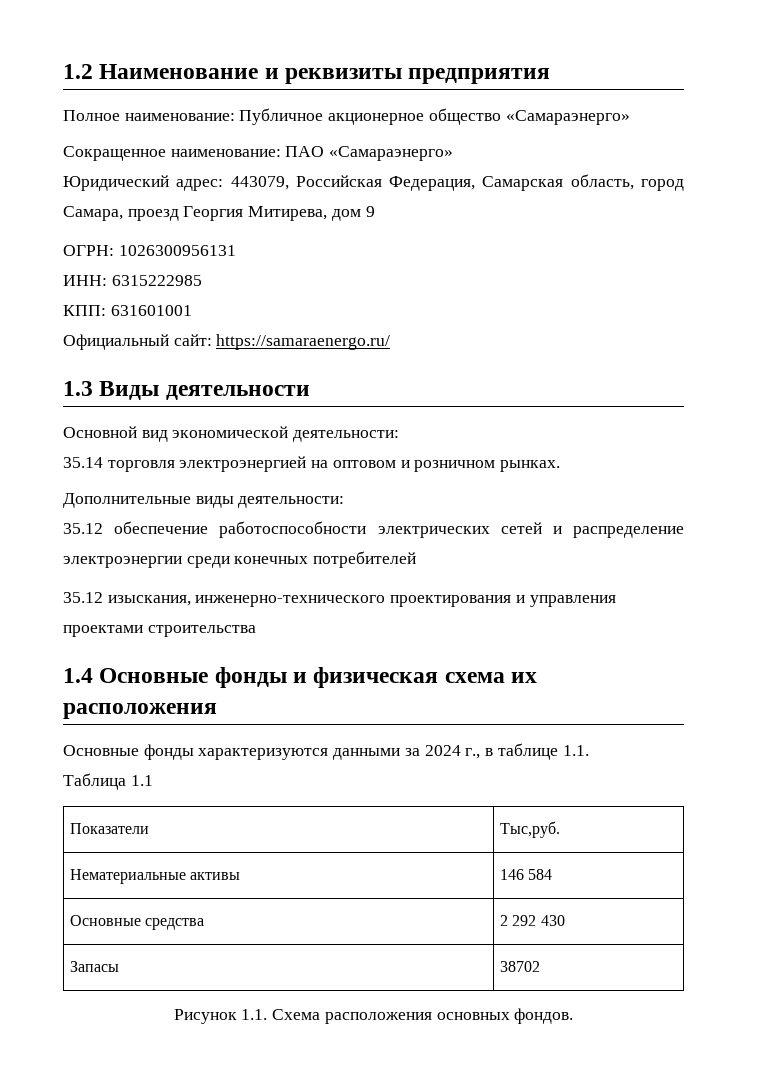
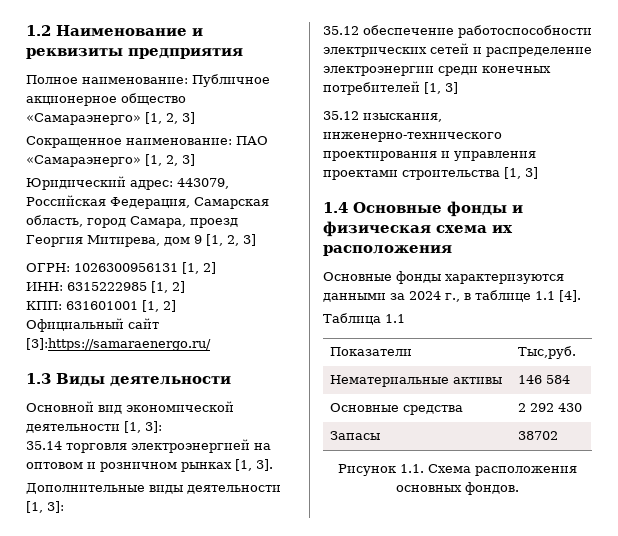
(630, 117) none -> [145,112,195,124] [1, 2, 3]
(454, 153) none -> [145,154,195,166] [1, 2, 3]
(375, 211) none -> [206,234,256,246] [1, 2, 3]
(236, 250) none -> [182,262,216,274] [1, 2]
(202, 280) none -> [151,281,185,293] [1, 2]
(192, 310) none -> [142,300,176,312] [1, 2]
[173,334,391,350] сайт: https://samaraenergo.ru/ -> [128,318,159,329] [26,338,211,351] сайт [3]:https://samaraenergo.ru/
[293,430,400,442] деятельности: -> [26,421,162,433] деятельности [1, 3]:
[500,460,561,472] рынках. -> [181,459,273,472] рынках [1, 3].
[238,496,345,508] деятельности: -> [187,485,281,494] [26,501,64,513] деятельности [1, 3]:
(417, 559) none -> [424,82,458,94] [1, 3]
(256, 631) none -> [504,167,538,179] [1, 3]
[562,745,589,756] 1.1. -> [535,290,581,302] 1.1 [4].

